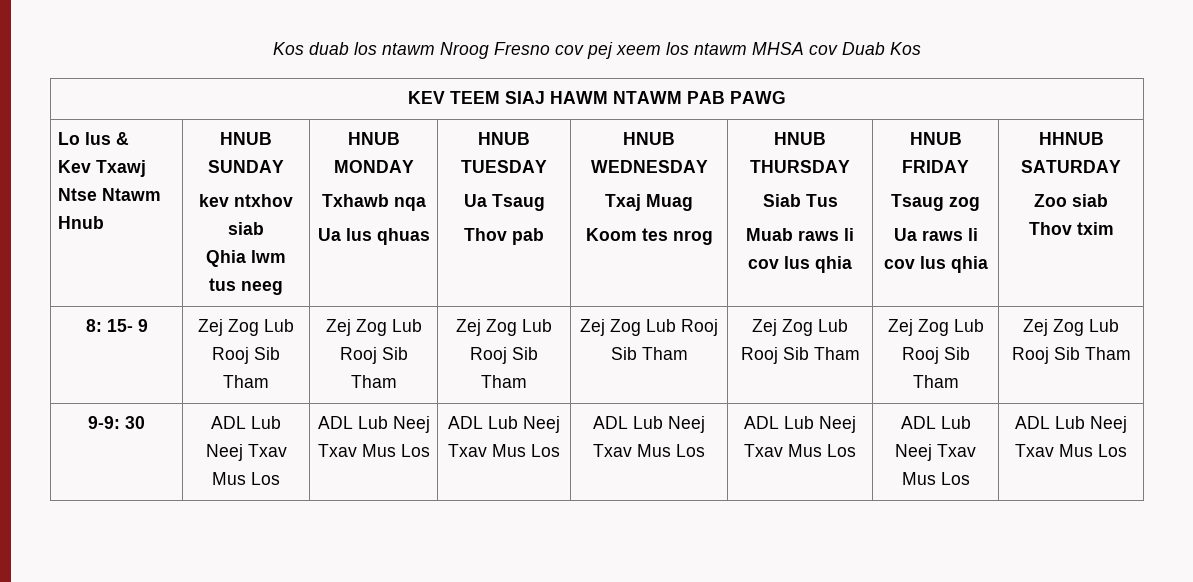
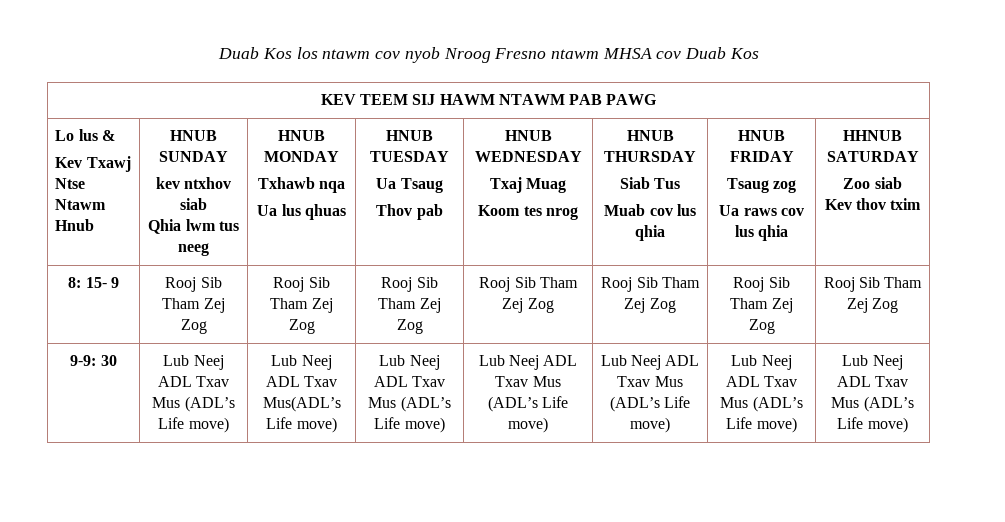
[273,42,689,59] Kos duab los ntawm Nroog Fresno cov pej xeem los -> [218,47,547,63] Duab Kos los ntawm cov nyob Nroog Fresno
[505,91,545,104] SIAJ -> [412,94,436,105] SIJ
[798,228,854,241] raws li -> (646, 210) none
[967,228,978,241] li -> (777, 212) none
[1028,222,1072,235] Thov -> [824,198,886,210] Kev thov
[198,319,294,336] [212,347,280,364] [223,375,269,388] [325,319,422,336] [339,347,408,364] [350,375,397,388] [456,319,552,336] [470,347,538,364] [481,375,527,388] [580,319,718,336] [610,347,688,360] [752,319,848,336] [740,347,860,364] [887,319,984,336] [901,347,970,364] [912,375,959,388] [1023,319,1119,336] [1011,347,1131,364] Zej Zog Lub Rooj Sib Tham | Zej Zog Lub Rooj Sib Tham | Zej Zog Lub Rooj Sib Tham | Zej Zog Lub Rooj Sib Tham | Zej Zog Lub Rooj Sib Tham | Zej Zog Lub Rooj Sib Tham | Zej Zog Lub Rooj Sib Tham -> [165,277,222,292] [162,298,225,313] [180,319,207,334] [273,277,330,292] [270,298,333,313] [288,319,315,334] [381,277,438,292] [378,298,441,313] [396,319,423,334] [479,277,578,292] [502,298,554,313] [601,277,700,292] [624,298,676,313] [733,277,790,292] [730,298,793,313] [748,319,775,334] [823,277,923,292] [846,298,899,313] Rooj Sib Tham Zej Zog | Rooj Sib Tham Zej Zog | Rooj Sib Tham Zej Zog | Rooj Sib Tham Zej Zog | Rooj Sib Tham Zej Zog | Rooj Sib Tham Zej Zog | Rooj Sib Tham Zej Zog
[211,416,281,429] [205,444,287,461] [212,472,280,485] [317,416,430,433] [317,444,430,457] [448,416,560,433] [448,444,560,457] [593,416,705,433] [593,444,705,457] [744,416,856,433] [744,444,856,457] [900,416,971,429] [895,444,976,461] [901,472,970,485] [1015,416,1127,433] [1015,444,1127,457] ADL Lub Neej Txav Mus Los | ADL Lub Neej Txav Mus Los | ADL Lub Neej Txav Mus Los | ADL Lub Neej Txav Mus Los | ADL Lub Neej Txav Mus Los | ADL Lub Neej Txav Mus Los | ADL Lub Neej Txav Mus Los -> [163,355,224,370] [157,376,230,387] [152,396,235,412] [158,417,229,433] [271,355,332,370] [265,376,338,387] [262,396,341,412] [266,417,337,433] [379,355,440,370] [373,376,446,387] [368,396,451,412] [374,417,445,433] [478,355,578,370] [495,376,561,387] [487,396,569,412] [508,417,548,433] [600,355,700,370] [617,376,683,387] [609,396,691,412] [630,417,670,433] [731,355,792,370] [725,376,798,387] [720,396,803,412] [726,417,797,433] [842,355,903,370] [836,376,909,387] [831,396,914,412] [837,417,908,433] Lub Neej ADL Txav Mus (ADL’s Life move) | Lub Neej ADL Txav Mus(ADL’s Life move) | Lub Neej ADL Txav Mus (ADL’s Life move) | Lub Neej ADL Txav Mus (ADL’s Life move) | Lub Neej ADL Txav Mus (ADL’s Life move) | Lub Neej ADL Txav Mus (ADL’s Life move) | Lub Neej ADL Txav Mus (ADL’s Life move)

